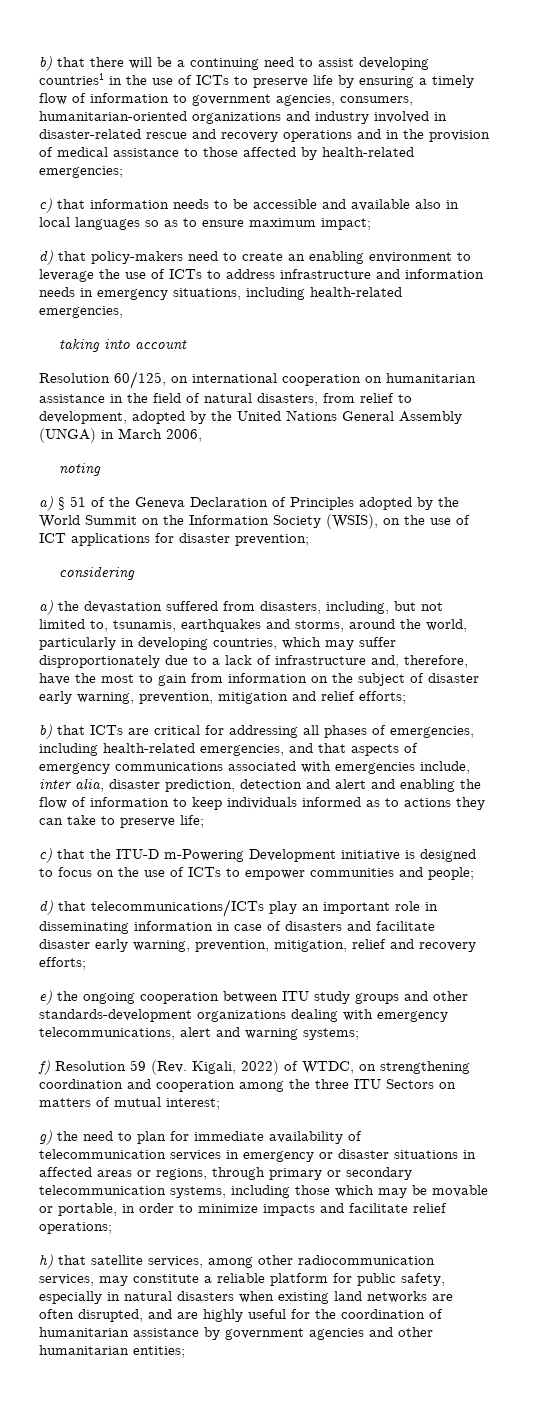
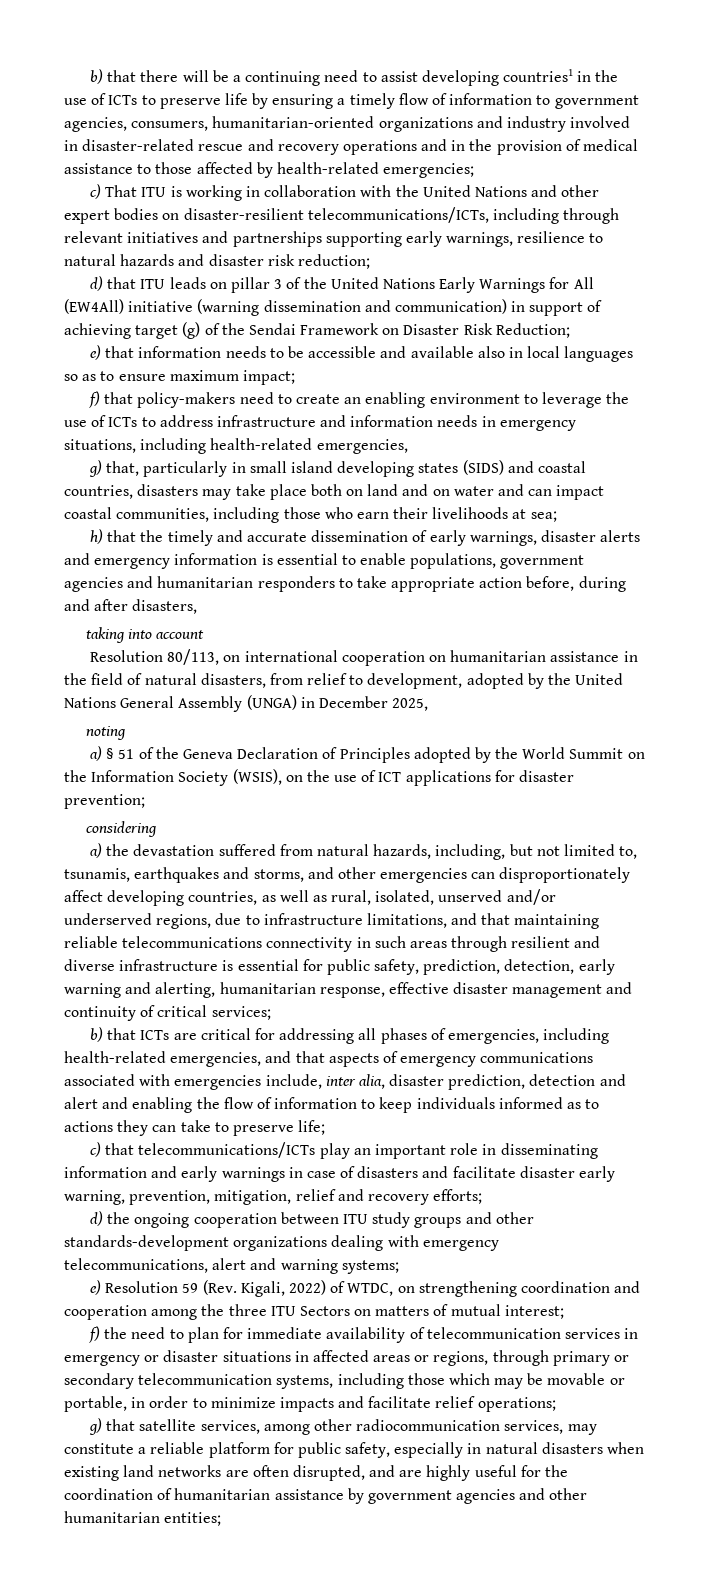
(52, 205) none -> [105,185,600,201] [64,207,620,224] [64,231,604,247] [64,254,370,269] [90,276,594,293] [64,299,603,316] [64,322,570,339] [90,345,102,360] That ITU is working in collaboration with the United Nations and other expert bodies on disaster-resilient telecommunications/ICTs, including through relevant initiatives and partnerships supporting early warnings, resilience to natural hazards and disaster risk reduction; // d) that ITU leads on pillar 3 of the United Nations Early Warnings for All (EW4All) initiative (warning dissemination and communication) in support of achieving target (g) of the Sendai Framework on Disaster Risk Reduction; // e)
[39,250,53,265] d) -> [89,391,101,408] f)
(123, 312) none -> [89,460,586,477] [64,484,605,500] [64,507,557,523] [90,529,641,546] [64,553,585,569] [64,576,626,592] [64,599,198,614] // g) that, particularly in small island developing states (SIDS) and coastal countries, disasters may take place both on land and on water and can impact coastal communities, including those who earn their livelihoods at sea; // h) that the timely and accurate dissemination of early warnings, disaster alerts and emergency information is essential to enable populations, government agencies and humanitarian responders to take appropriate action before, during and after disasters,
[114,371,166,389] 60/125, -> [167,649,220,665] 80/113,
[118,428,202,442] March 2006, -> [318,696,429,711] December 2025,
[260,601,321,614] disasters, -> [316,844,432,859] natural hazards,
[349,619,467,632] [39,637,396,650] [39,655,468,668] [39,673,479,686] [39,691,406,704] around the world, particularly in developing countries, which may suffer disproportionately due to a lack of infrastructure and, therefore, have the most to gain from information on the subject of disaster early warning, prevention, mitigation and relief efforts; -> [307,867,631,883] [64,889,556,906] [64,913,600,929] [64,936,601,952] [64,959,615,975] [64,982,633,998] [64,1005,271,1021] and other emergencies can disproportionately affect developing countries, as well as rural, isolated, unserved and/or underserved regions, due to infrastructure limitations, and that maintaining reliable telecommunications connectivity in such areas through resilient and diverse infrastructure is essential for public safety, prediction, detection, early warning and alerting, humanitarian response, effective disaster management and continuity of critical services;
[90,849,476,862] [39,867,474,880] [39,900,86,915] the ITU-D m-Powering Development initiative is designed to focus on the use of ICTs to empower communities and people; // d) that -> (135, 1149) none
(213, 926) none -> [151,1166,285,1182] and early warnings
[39,990,52,1005] e) -> [90,1211,104,1226] d)
[38,1060,50,1075] f) -> [90,1280,102,1295] e)
[39,1130,52,1145] g) -> [89,1326,101,1343] f)
[39,1254,53,1269] h) -> [89,1418,103,1435] g)

